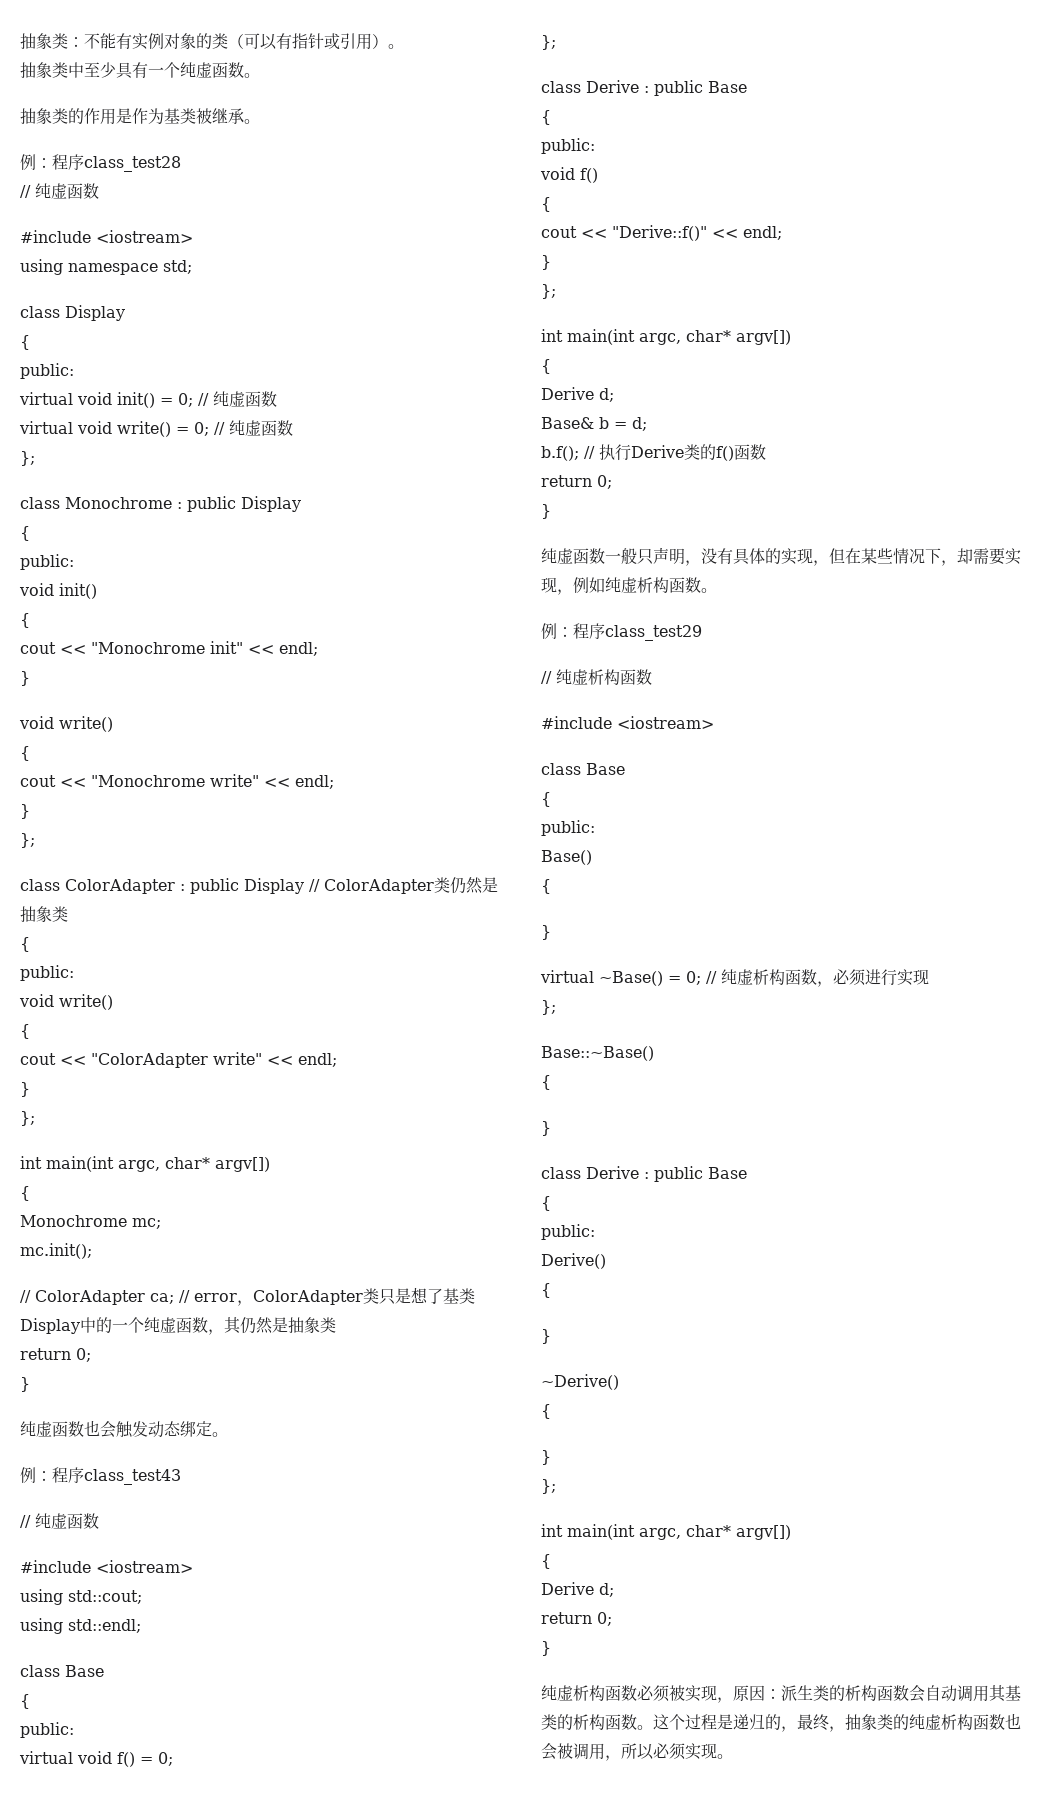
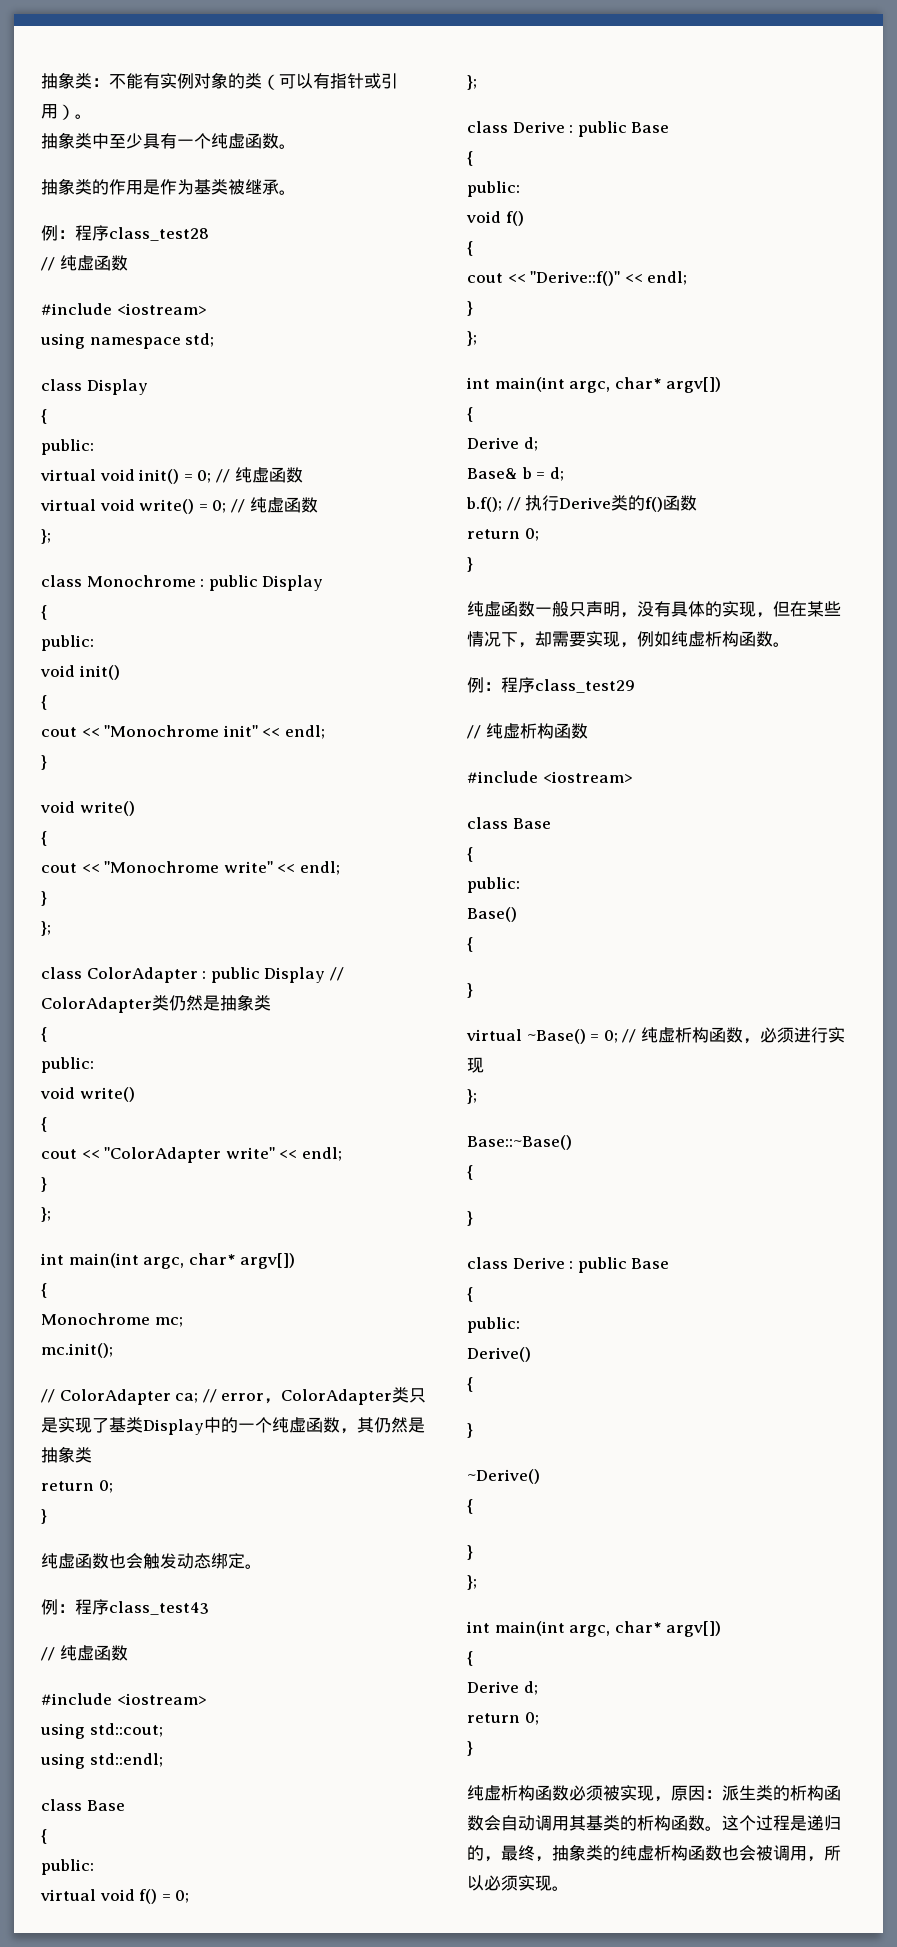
[411,1287,428,1304] 想 -> [58,1417,92,1433] 实现

